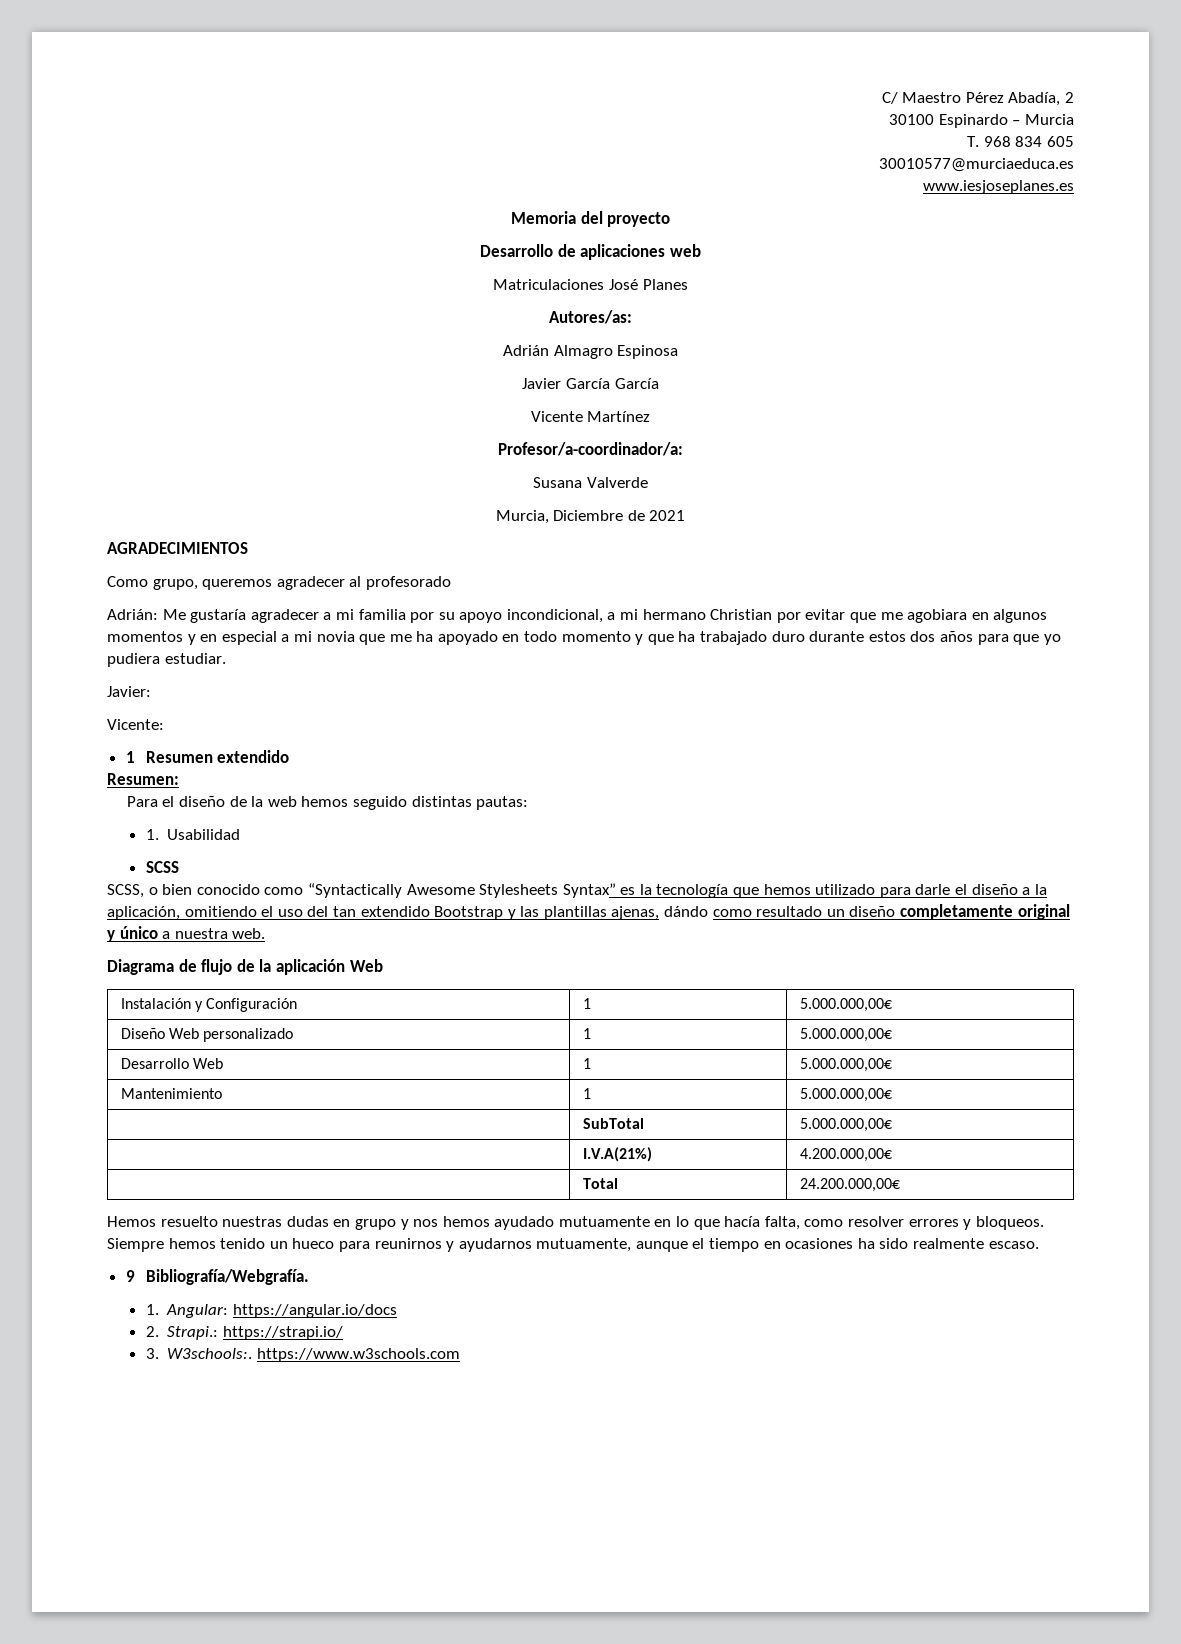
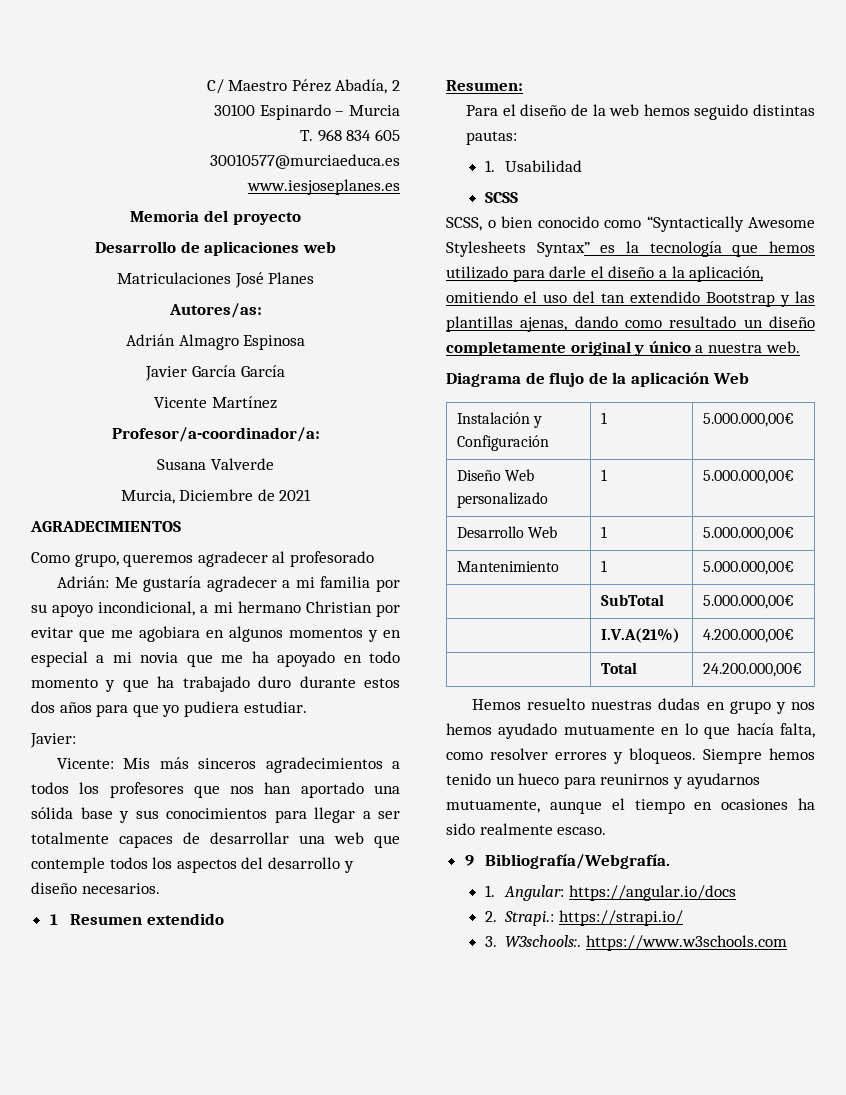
(164, 724) none -> [123,757,401,773] [31,782,400,798] [31,807,400,823] [31,832,400,848] [31,857,354,873] [31,882,160,894] Mis más sinceros agradecimientos a todos los profesores que nos han aportado una sólida base y sus conocimientos para llegar a ser totalmente capaces de desarrollar una web que contemple todos los aspectos del desarrollo y diseño necesarios.
[664,906,709,917] dándo -> [574,316,618,328] dando

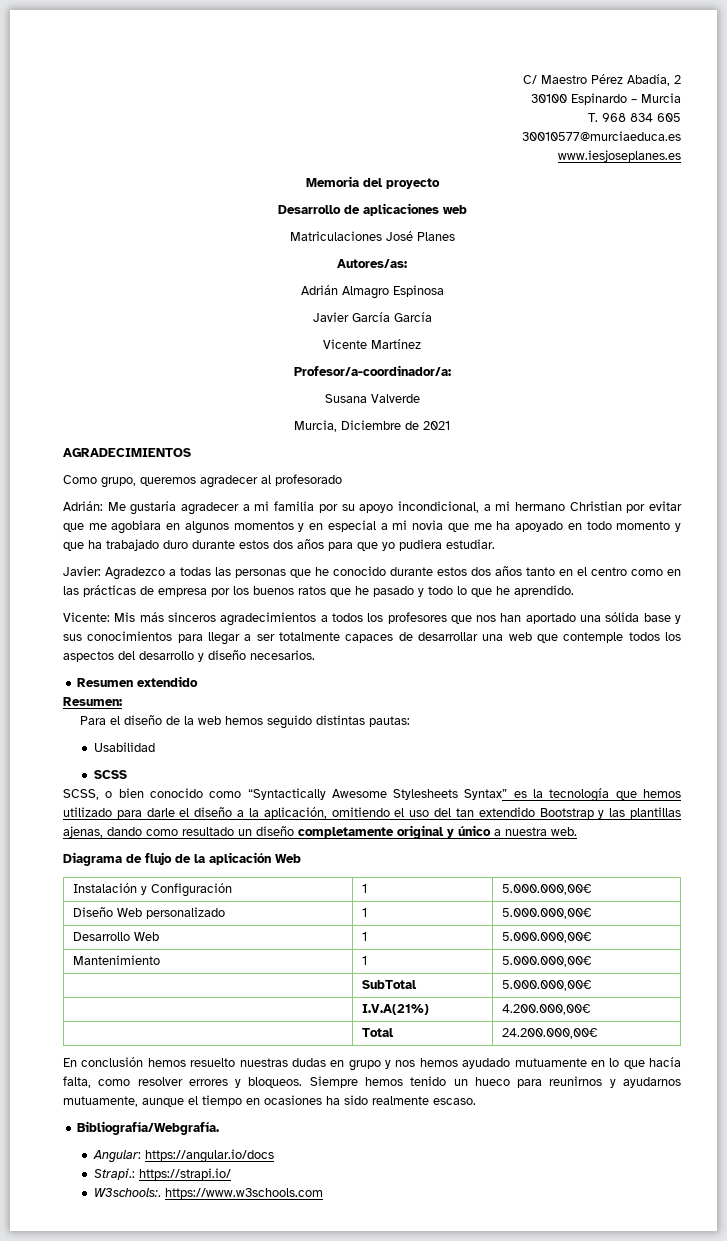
(76, 740) none -> [105,566,681,580] [63,585,574,597] Agradezco a todas las personas que he conocido durante estos dos años tanto en el centro como en las prácticas de empresa por los buenos ratos que he pasado y todo lo que he aprendido.
[49,914,58,925] 1 -> (315, 655) none
[484,160,495,172] 1. -> (410, 721) none
[472,699,522,710] Hemos -> [63,1057,186,1067] En conclusión hemos
[464,855,474,866] 9 -> (476, 1101) none
[484,885,495,897] 1. -> (219, 1128) none
[484,911,497,922] 2. -> (274, 1156) none
[484,936,497,947] 3. -> (231, 1174) none

